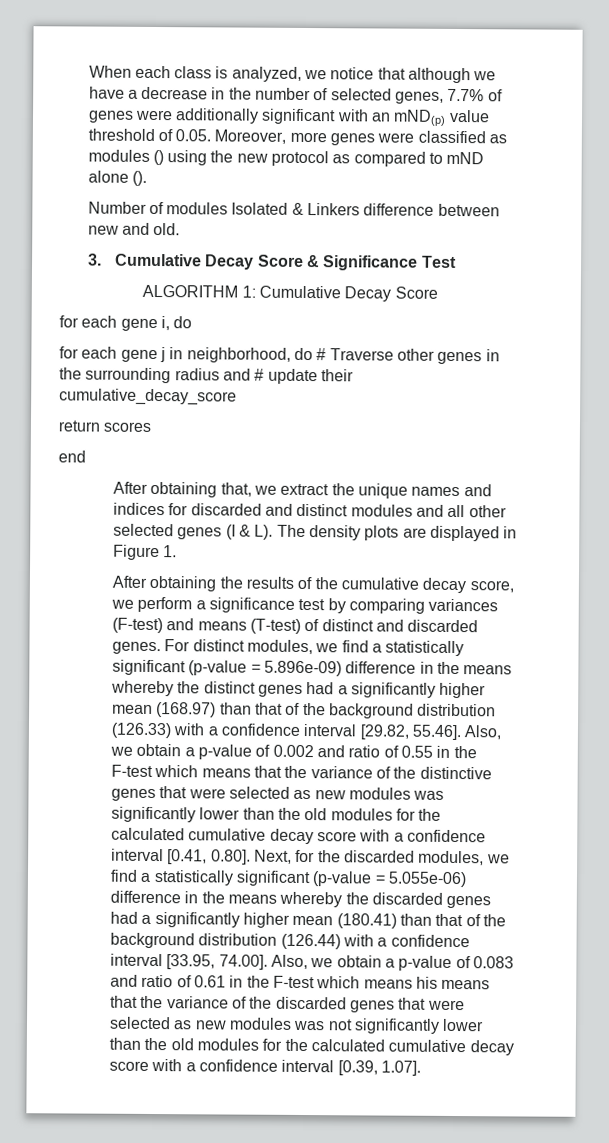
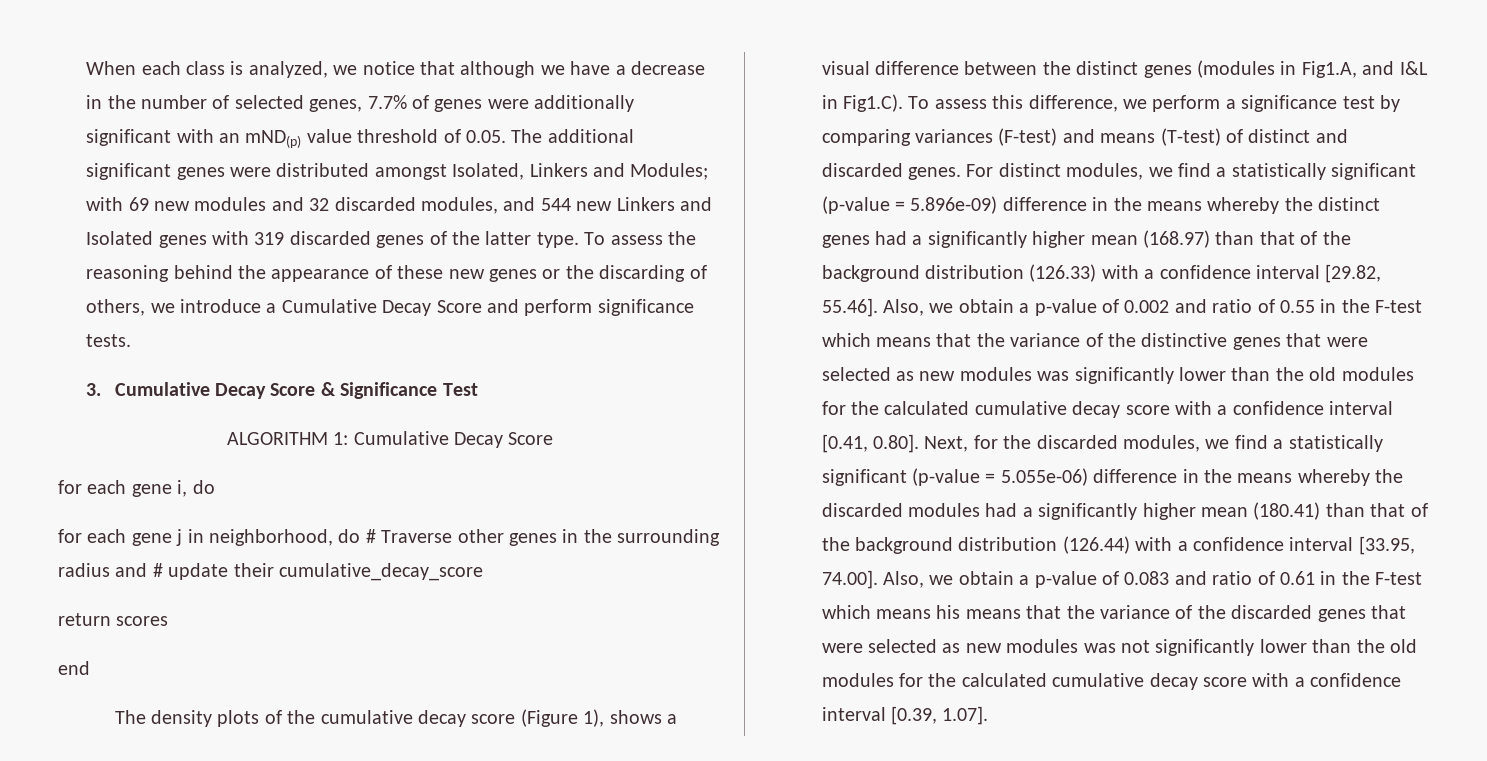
[214,129,508,146] [87,149,485,167] [87,170,147,186] [87,201,500,217] [87,222,181,236] Moreover, more genes were classified as modules () using the new protocol as compared to mND alone (). // Number of modules Isolated & Linkers difference between new and old. -> [511,129,634,143] [86,163,709,180] [86,197,713,214] [86,231,697,248] [86,265,707,282] [86,299,694,316] [86,334,132,347] The additional significant genes were distributed amongst Isolated, Linkers and Modules; with 69 new modules and 32 discarded modules, and 544 new Linkers and Isolated genes with 319 discarded genes of the latter type. To assess the reasoning behind the appearance of these new genes or the discarding of others, we introduce a Cumulative Decay Score and perform significance tests.
[112,481,492,499] [112,502,507,518] [112,523,518,542] [112,544,178,561] [111,575,514,594] After obtaining that, we extract the unique names and indices for discarded and distinct modules and all other selected genes (I & L). The density plots are displayed in Figure 1. // After obtaining the results of the cumulative decay score, -> [114,709,677,727] [821,60,1428,78] [821,94,1118,112] The density plots of the cumulative decay score (Figure 1), shows a visual difference between the distinct genes (modules in Fig1.A, and I&L in Fig1.C). To assess this difference,
[446,895,492,909] genes -> [907,503,980,517] modules

